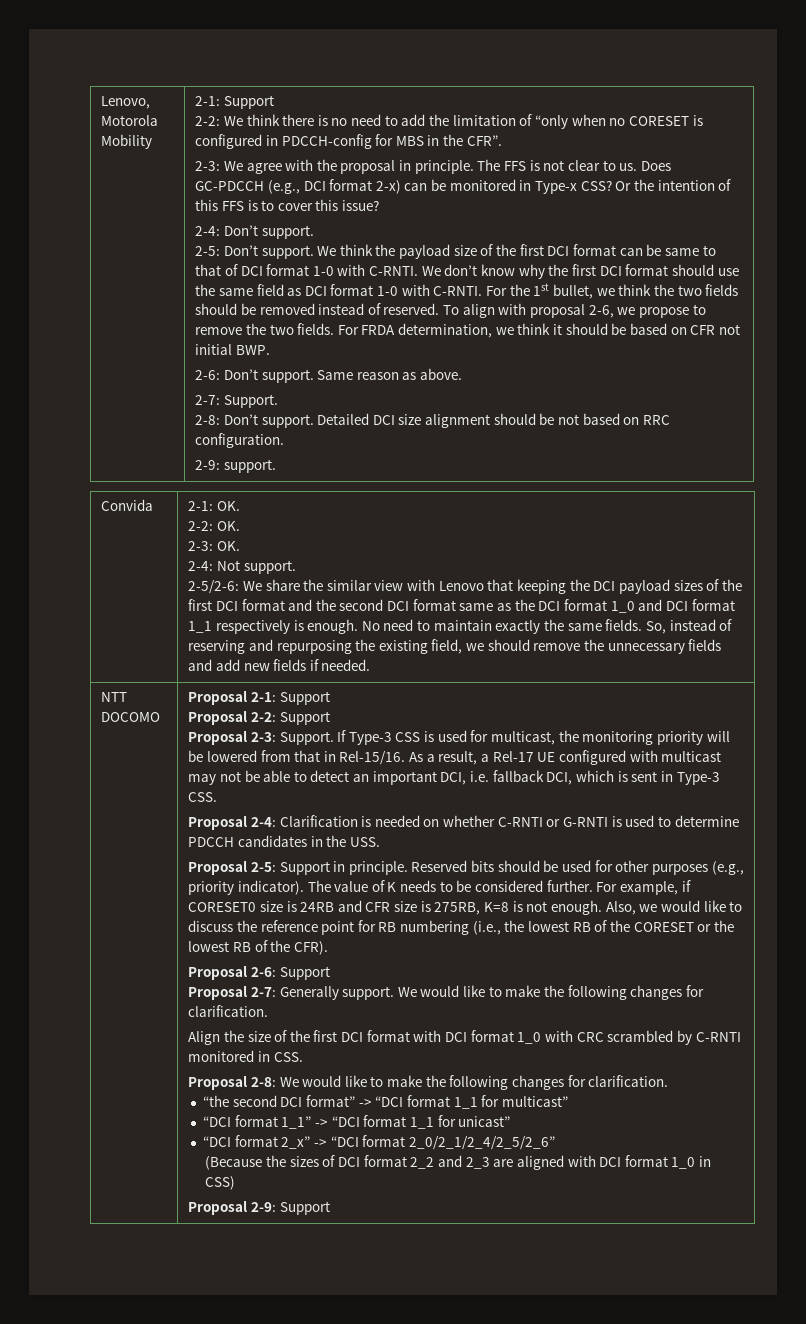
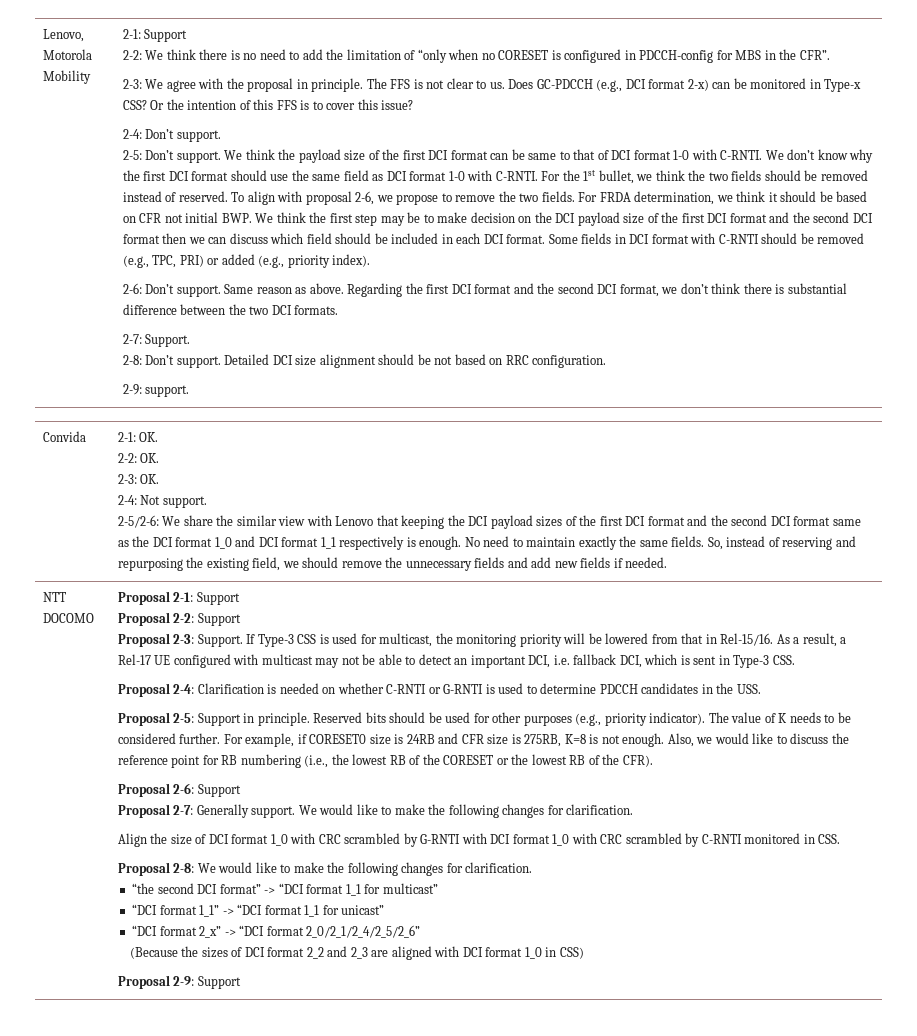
(270, 350) none -> [255,212,873,226] [122,233,865,244] [122,254,371,268] We think the first step may be to make decision on the DCI payload size of the first DCI format and the second DCI format then we can discuss which field should be included in each DCI format. Some fields in DCI format with C-RNTI should be removed (e.g., TPC, PRI) or added (e.g., priority index).
(463, 374) none -> [347,283,847,297] [122,304,339,315] Regarding the first DCI format and the second DCI format, we don’t think there is substantial difference between the two DCI formats.
[289,1030,410,1042] the first DCI format -> [208,833,461,847] DCI format 1_0 with CRC scrambled by G-RNTI

